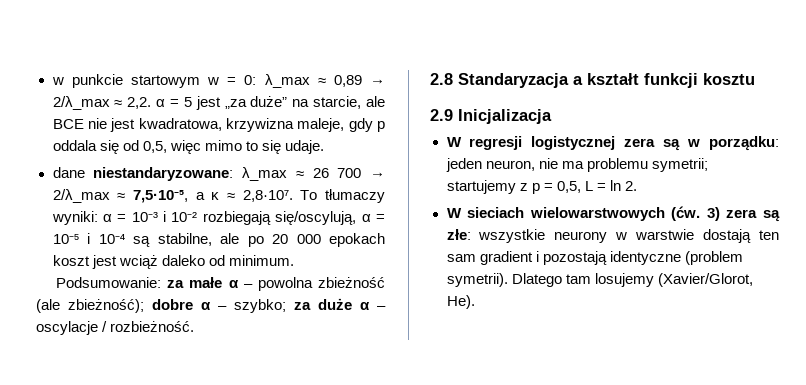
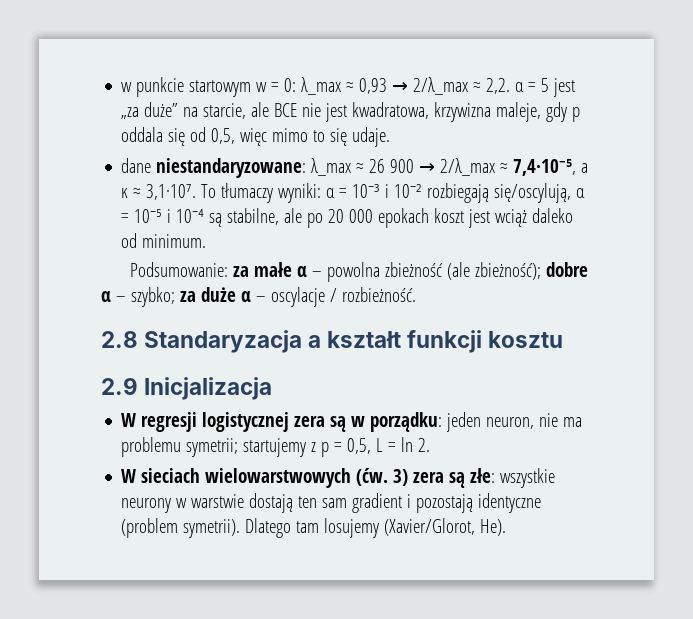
[333,75,362,87] 0,89 -> [359,78,388,94] 0,93
[337,168,385,178] [52,189,188,203] 700 → 2/λ_max ≈ 7,5·10⁻⁵, -> [390,158,577,176] 900 → 2/λ_max ≈ 7,4·10⁻⁵,
[242,190,293,202] 2,8·10⁷. -> [146,184,197,200] 3,1·10⁷.

